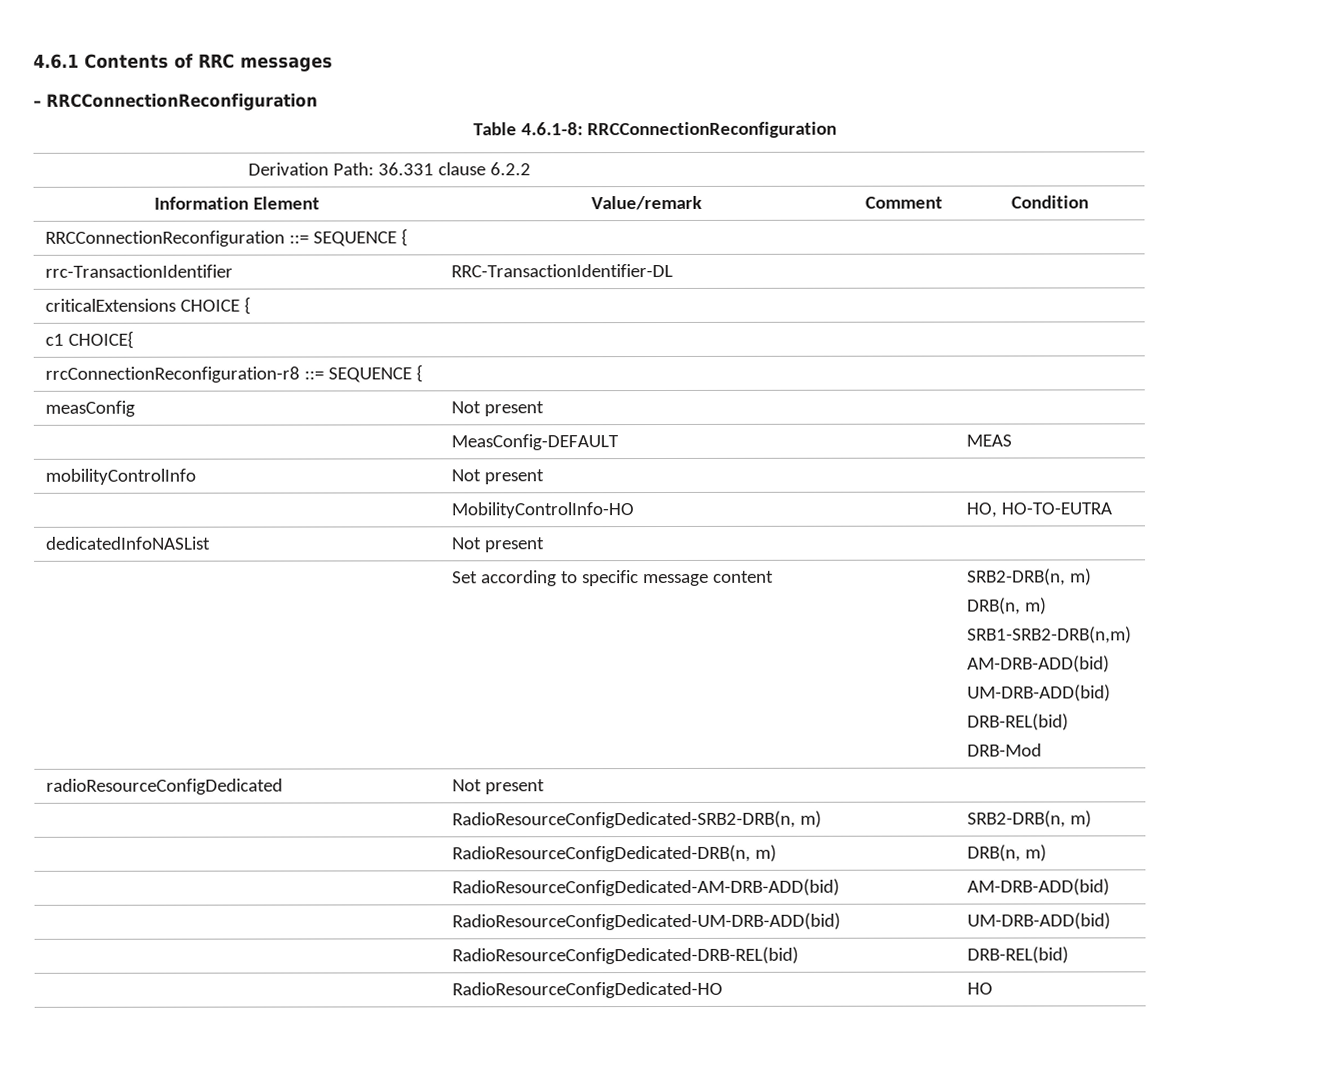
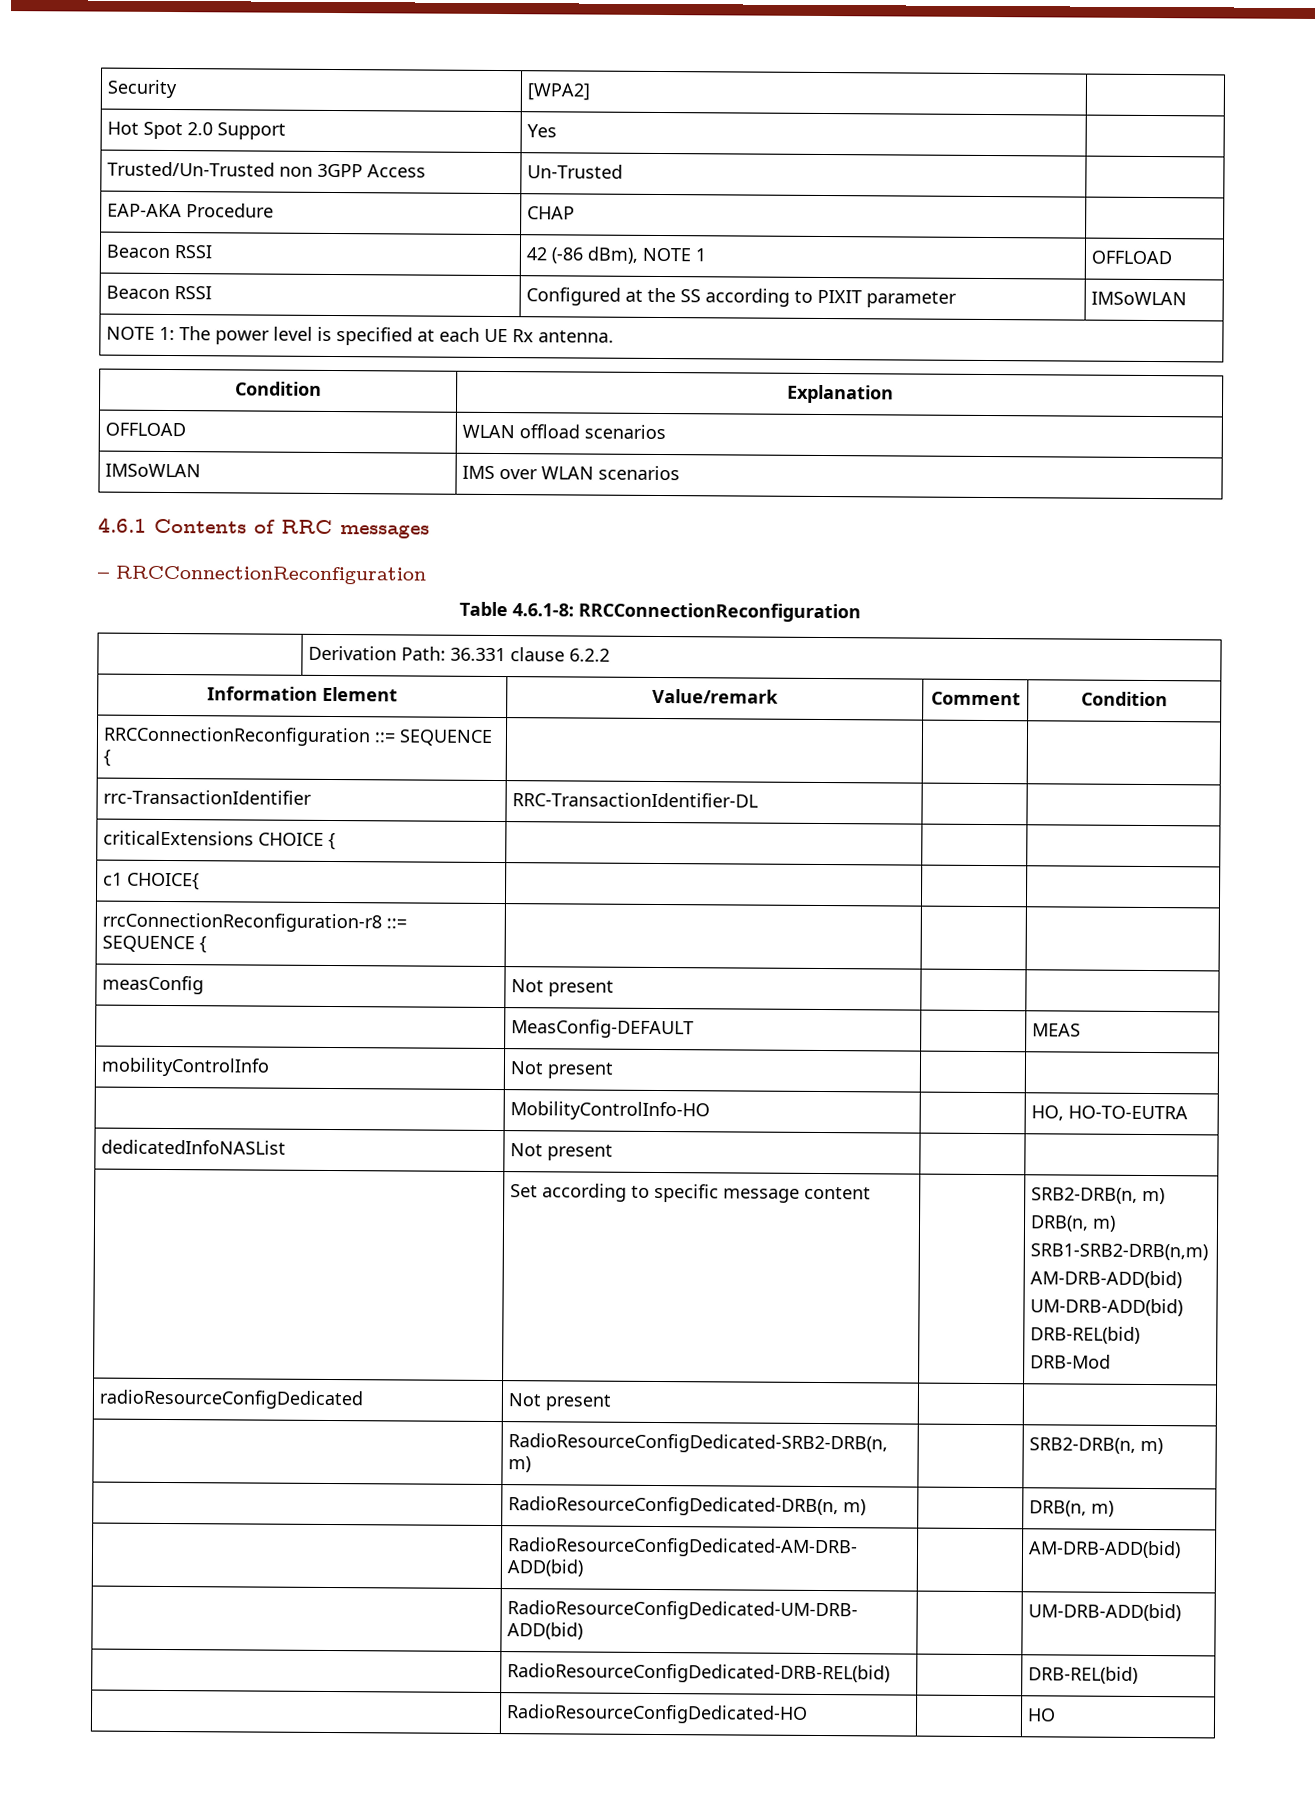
(33, 61) none -> [107,79,178,99] [527,83,591,101] [107,121,287,140] [527,124,558,138] [107,161,427,178] [527,164,624,179] [107,203,275,218] [527,206,576,220] [106,244,213,259] [526,246,707,264] [1091,250,1173,265] [106,285,213,300] [526,287,958,308] [1091,291,1188,306] [106,326,615,346] [235,381,322,396] [786,384,894,404] [105,422,187,437] [462,424,667,440] [105,463,202,478] [462,465,681,481] Security | [WPA2] | // Hot Spot 2.0 Support | Yes | // Trusted/Un-Trusted non 3GPP Access | Un-Trusted | // EAP-AKA Procedure | CHAP | // Beacon RSSI | 42 (-86 dBm), NOTE 1 | OFFLOAD // Beacon RSSI | Configured at the SS according to PIXIT parameter | IMSoWLAN // NOTE 1: The power level is specified at each UE Rx antenna. // Condition | Explanation // OFFLOAD | WLAN offload scenarios // IMSoWLAN | IMS over WLAN scenarios //

